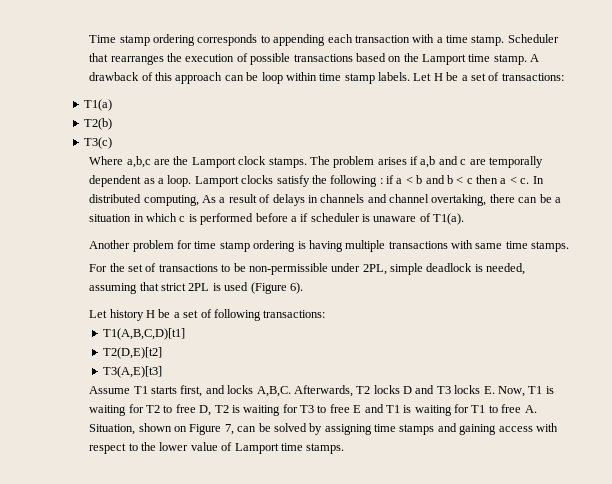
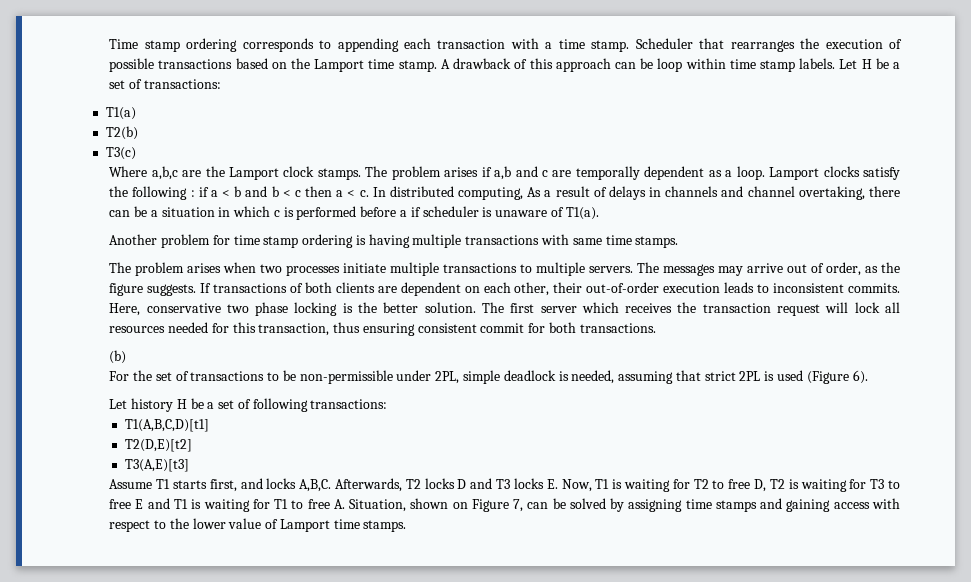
(570, 246) none -> [109,262,900,276] [109,282,900,296] [109,302,900,316] [109,322,656,336] [109,350,127,364] // The problem arises when two processes initiate multiple transactions to multiple servers. The messages may arrive out of order, as the figure suggests. If transactions of both clients are dependent on each other, their out-of-order execution leads to inconsistent commits. Here, conservative two phase locking is the better solution. The first server which receives the transaction request will lock all resources needed for this transaction, thus ensuring consistent commit for both transactions. // (b)

